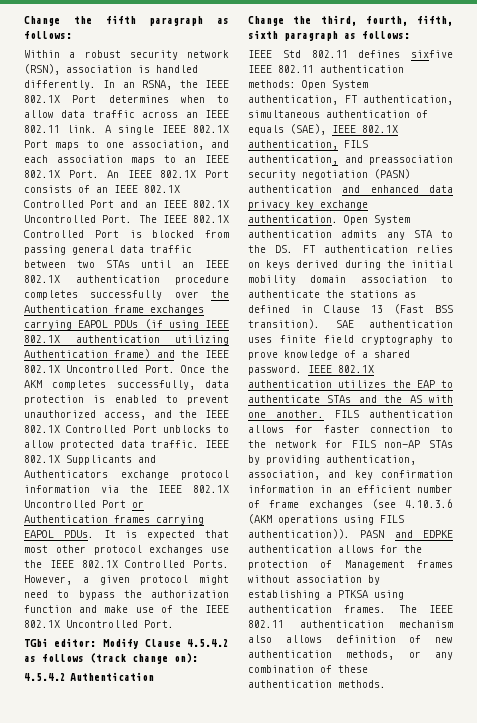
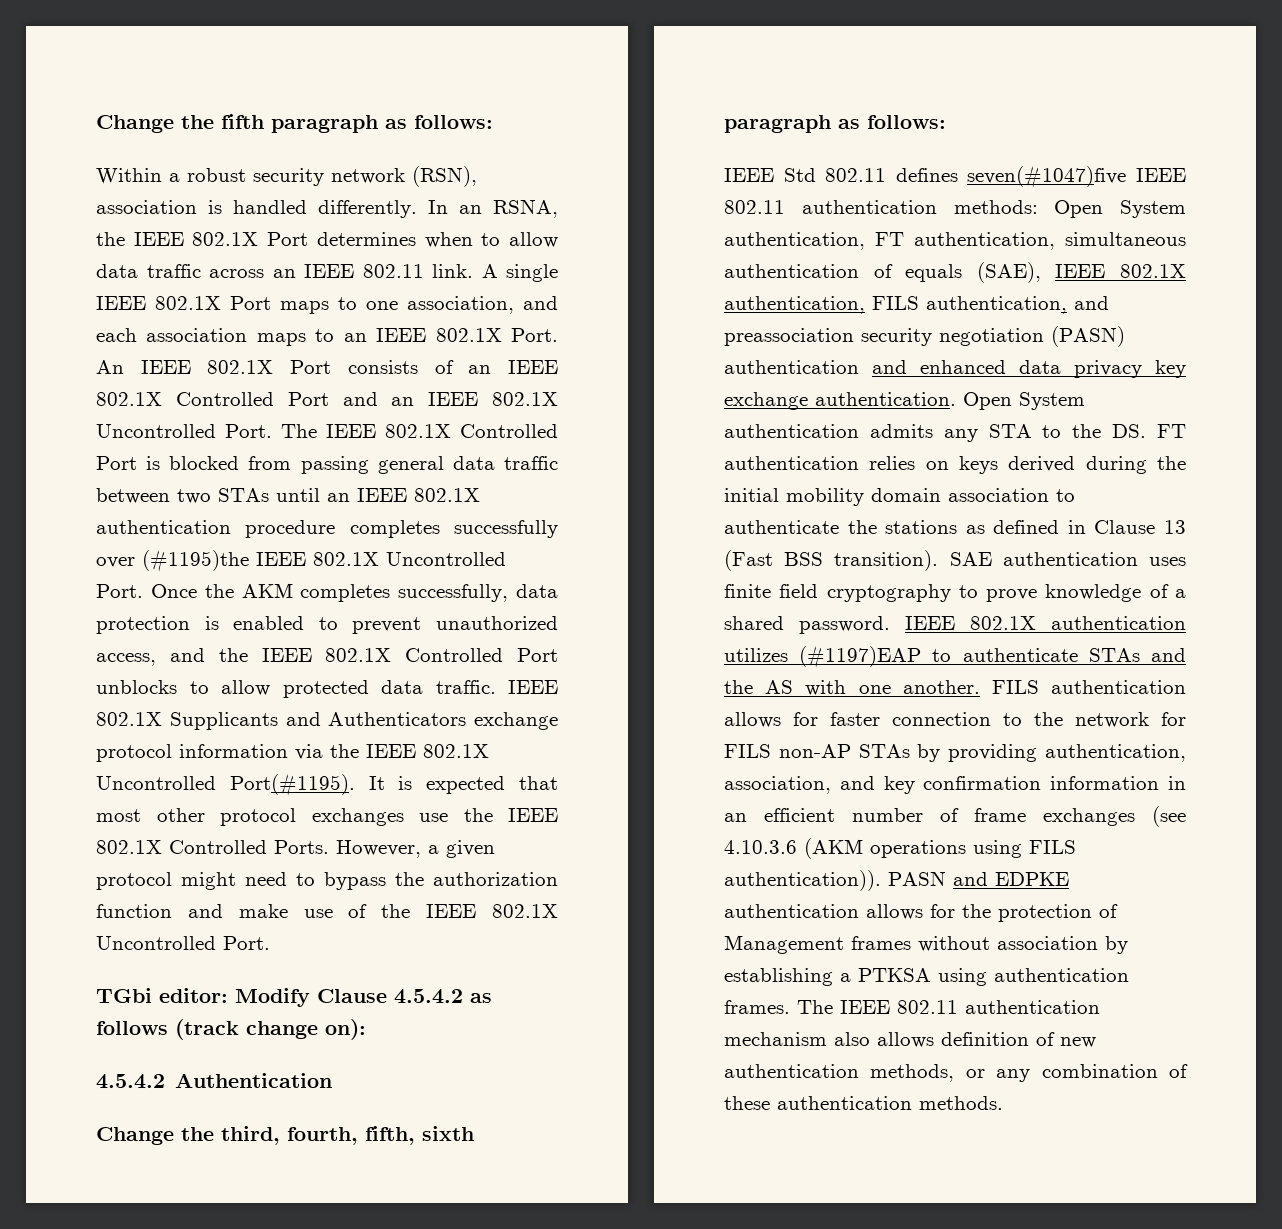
[211,290,229,298] [24,305,204,315] [24,319,229,330] [24,335,229,345] [24,349,199,359] the Authentication frame exchanges carrying EAPOL PDUs (if using IEEE 802.1X authentication utilizing Authentication frame) and the -> [142,549,249,572] (#1195)the
[102,500,144,508] [24,515,204,525] [24,530,94,538] Port or Authentication frames carrying EAPOL PDUs. -> [229,773,355,796] Port(#1195).
[411,50,453,58] sixfive -> [967,165,1127,188] seven(#1047)five
[392,380,435,388] the EAP -> [799,645,922,668] (#1197)EAP

